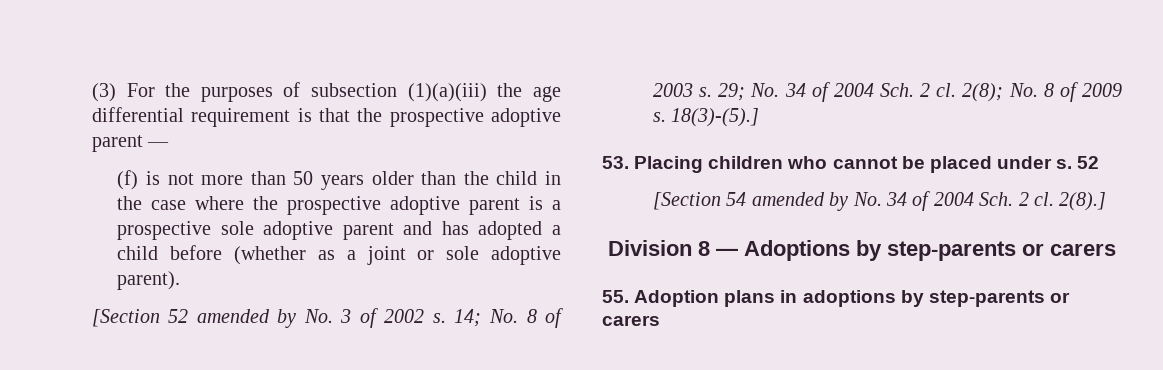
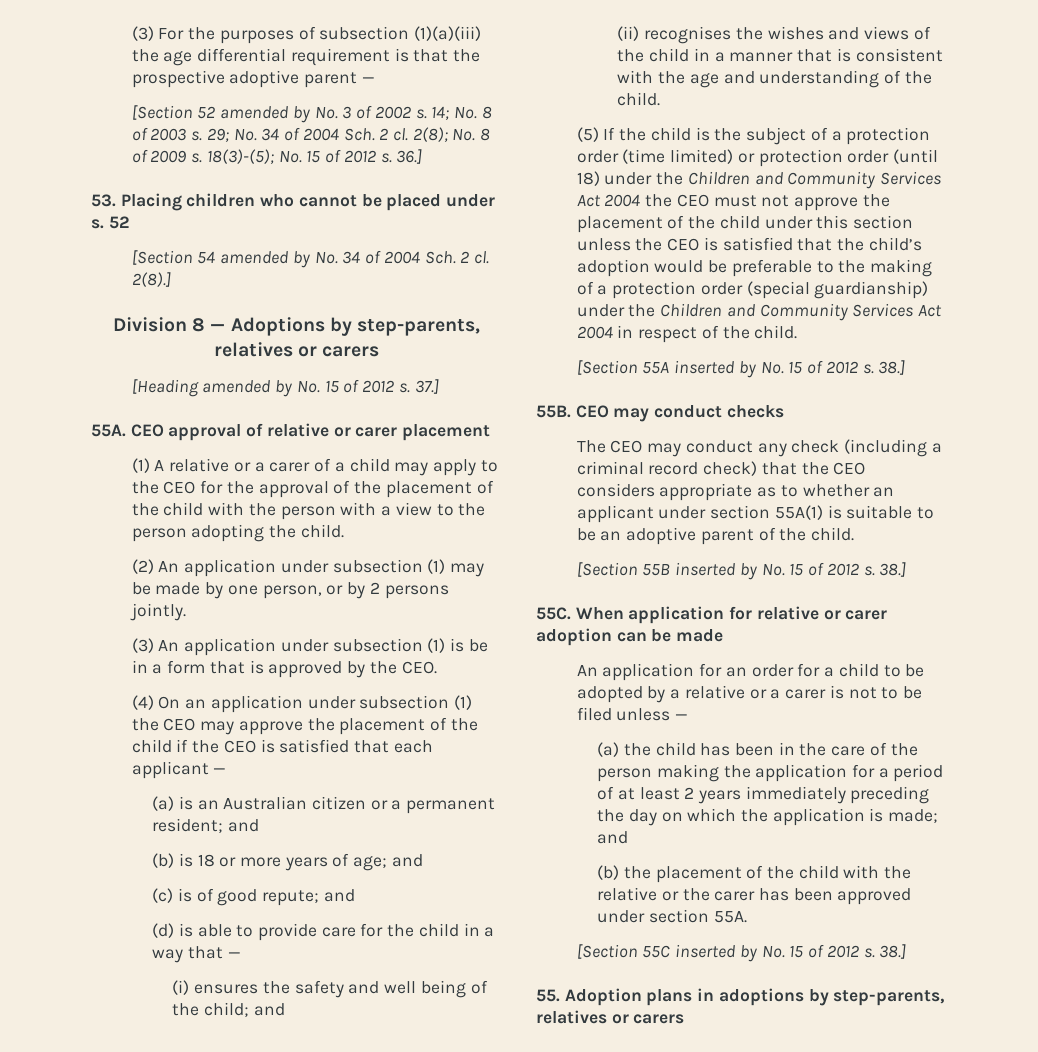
[117,170,562,190] [117,196,562,215] [117,221,561,240] [117,245,562,265] [117,271,181,290] // (f) is not more than 50 years older than the child in the case where the prospective adoptive parent is a prospective sole adoptive parent and has adopted a child before (whether as a joint or sole adoptive parent). -> (375, 80) none
[671,108,760,127] 18(3)-(5).] -> [206,149,423,164] 18(3)-(5); No. 15 of 2012 s. 36.]
[887,241,1116,261] step-parents or carers -> [357,319,481,336] [213,342,380,357] [131,379,439,397] [91,423,491,441] [131,458,498,476] [131,480,494,498] [131,502,486,520] [131,524,344,542] [131,559,485,577] [131,582,449,599] [129,603,186,621] [131,638,488,656] [131,660,437,678] [131,695,473,713] [131,717,478,735] [131,739,433,753] [131,761,227,779] [152,796,496,814] [152,818,259,833] [152,853,423,871] [152,888,355,906] [152,923,495,941] [152,946,241,963] [172,980,488,998] [172,1002,285,1017] [617,26,931,44] [617,48,943,62] [617,70,932,88] [617,92,661,106] [576,127,931,145] [576,149,939,167] [576,171,942,189] [576,194,890,211] [576,215,914,233] [576,237,922,251] [576,259,933,277] [576,281,929,299] [576,303,943,321] [576,325,798,343] [576,360,906,378] [536,405,784,422] [576,439,942,457] [576,461,866,476] [576,483,895,501] [576,505,935,523] [576,527,855,545] [576,562,907,580] [536,606,888,624] [536,628,724,646] [576,663,925,681] [576,685,922,703] [576,707,689,721] [597,742,918,757] [597,764,944,782] [597,786,930,804] [597,808,939,826] [597,831,629,844] [597,865,912,883] [597,887,912,905] [597,909,747,923] [576,944,907,962] step-parents, relatives or carers // [Heading amended by No. 15 of 2012 s. 37.] // 55A. CEO approval of relative or carer placement // (1) A relative or a carer of a child may apply to the CEO for the approval of the placement of the child with the person with a view to the person adopting the child. // (2) An application under subsection (1) may be made by one person, or by 2 persons jointly. // (3) An application under subsection (1) is be in a form that is approved by the CEO. // (4) On an application under subsection (1) the CEO may approve the placement of the child if the CEO is satisfied that each applicant — // (a) is an Australian citizen or a permanent resident; and // (b) is 18 or more years of age; and // (c) is of good repute; and // (d) is able to provide care for the child in a way that — // (i) ensures the safety and well being of the child; and // (ii) recognises the wishes and views of the child in a manner that is consistent with the age and understanding of the child. // (5) If the child is the subject of a protection order (time limited) or protection order (until 18) under the Children and Community Services Act 2004 the CEO must not approve the placement of the child under this section unless the CEO is satisfied that the child’s adoption would be preferable to the making of a protection order (special guardianship) under the Children and Community Services Act 2004 in respect of the child. // [Section 55A inserted by No. 15 of 2012 s. 38.] // 55B. CEO may conduct checks // The CEO may conduct any check (including a criminal record check) that the CEO considers appropriate as to whether an applicant under section 55A(1) is suitable to be an adoptive parent of the child. // [Section 55B inserted by No. 15 of 2012 s. 38.] // 55C. When application for relative or carer adoption can be made // An application for an order for a child to be adopted by a relative or a carer is not to be filed unless — // (a) the child has been in the care of the person making the application for a period of at least 2 years immediately preceding the day on which the application is made; and // (b) the placement of the child with the relative or the carer has been approved under section 55A. // [Section 55C inserted by No. 15 of 2012 s. 38.]
[928,290,1045,307] step-parents -> [833,990,945,1006] [536,1010,607,1024] step-parents, relatives

